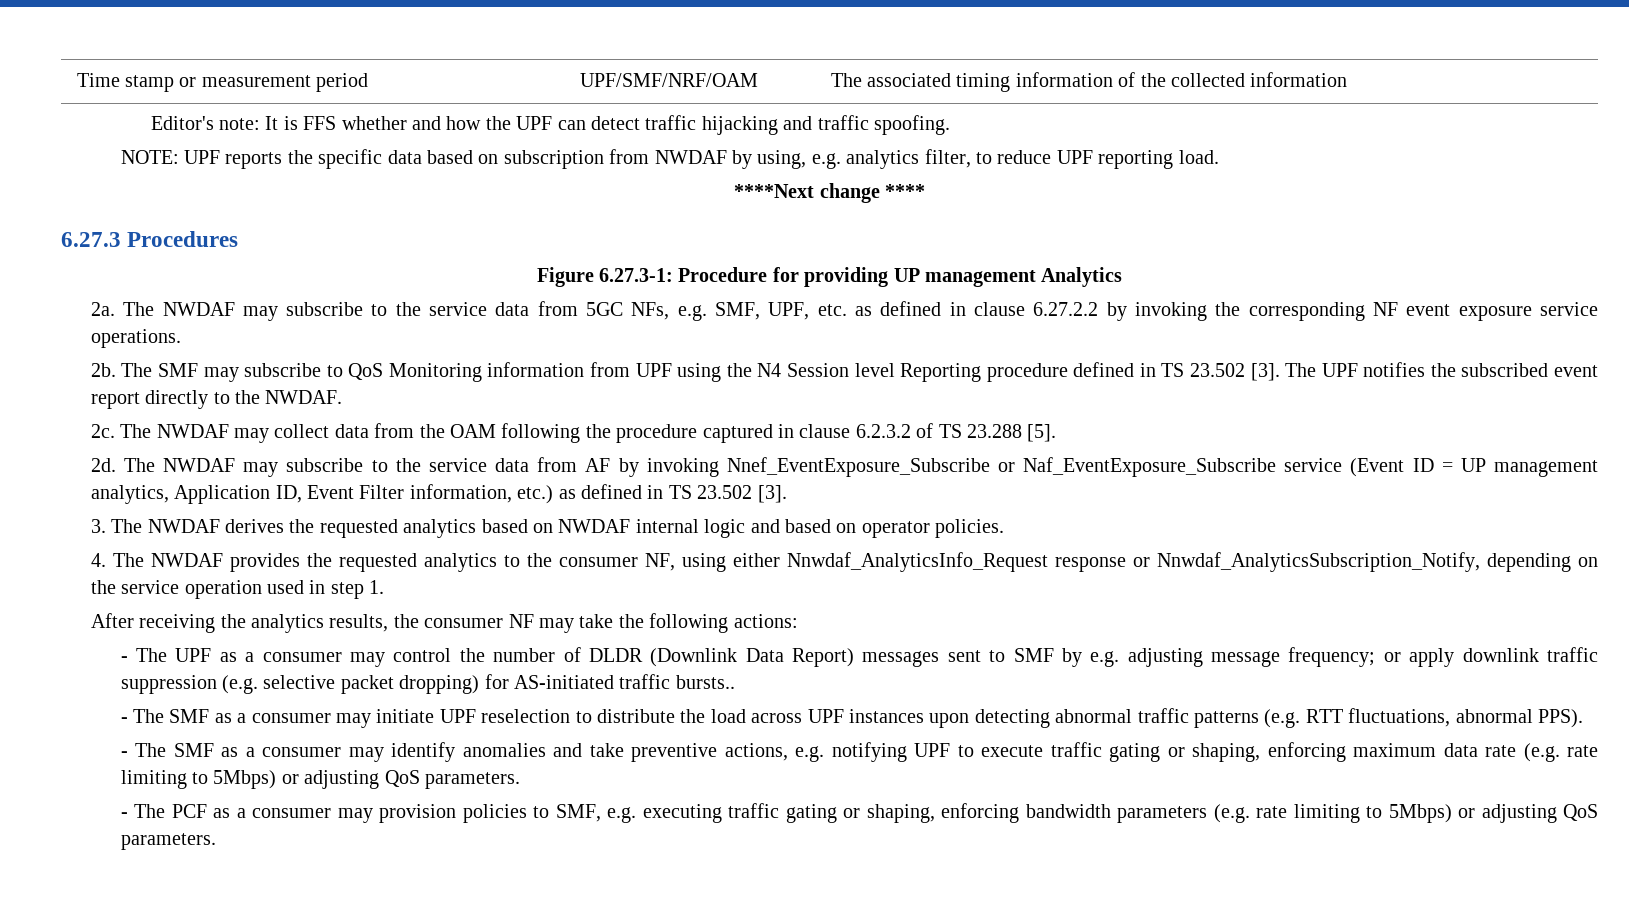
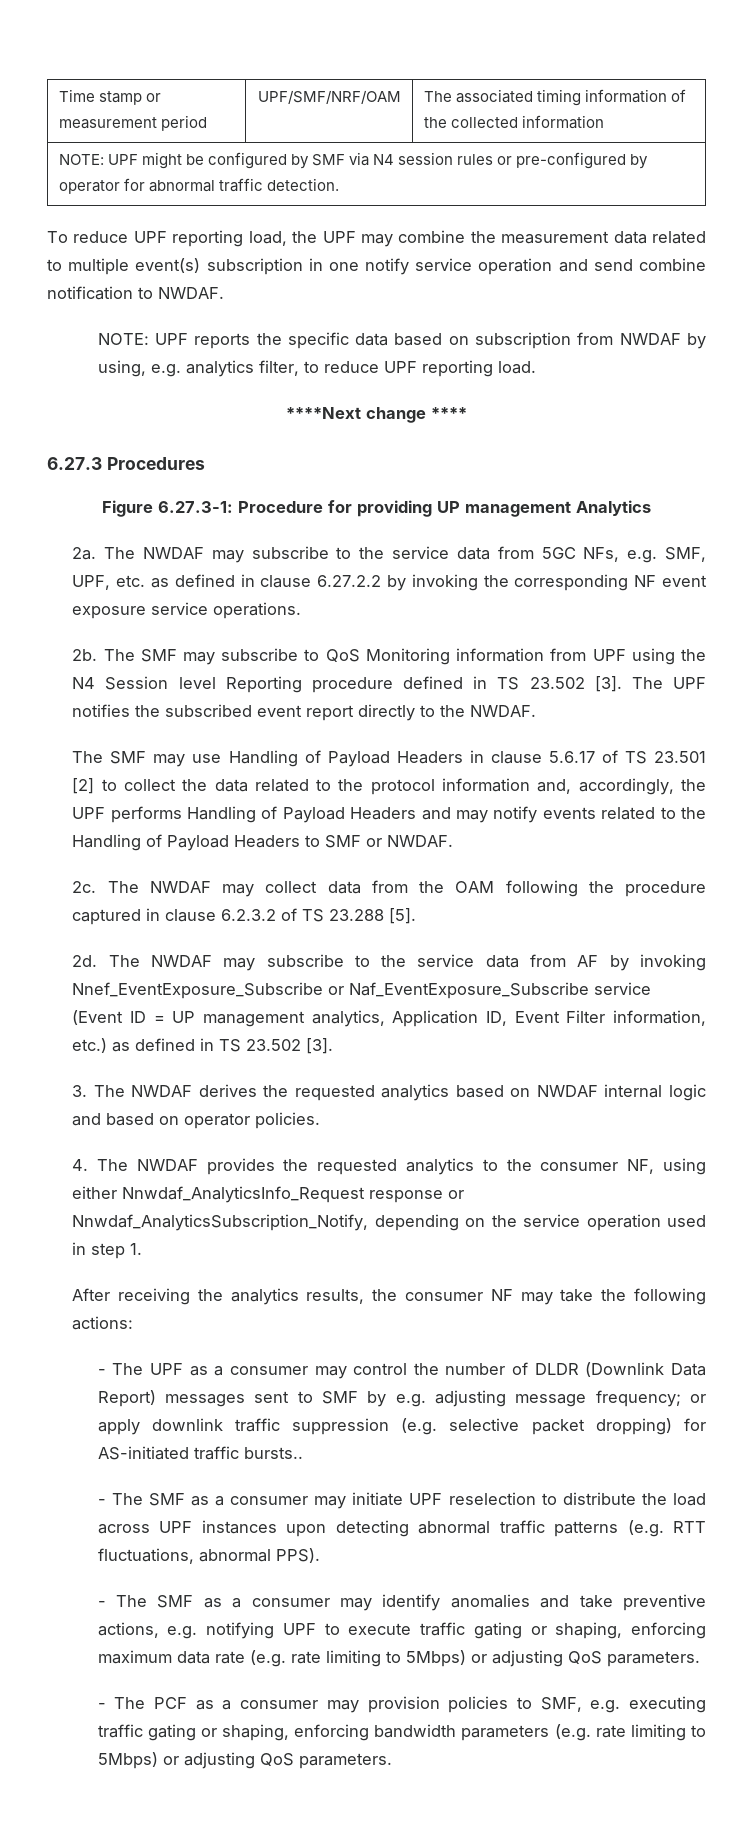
[150,115,950,135] // Editor's note: It is FFS whether and how the UPF can detect traffic hijacking and traffic spoofing. -> [58,152,649,169] [58,178,339,194] [47,230,706,247] [47,258,706,275] [47,286,224,300] // NOTE: UPF might be configured by SMF via N4 session rules or pre-configured by operator for abnormal traffic detection. // To reduce UPF reporting load, the UPF may combine the measurement data related to multiple event(s) subscription in one notify service operation and send combine notification to NWDAF.
(343, 397) none -> [72,750,706,767] [72,778,707,795] [72,806,707,823] [72,834,454,851] // The SMF may use Handling of Payload Headers in clause 5.6.17 of TS 23.501 [2] to collect the data related to the protocol information and, accordingly, the UPF performs Handling of Payload Headers and may notify events related to the Handling of Payload Headers to SMF or NWDAF.

